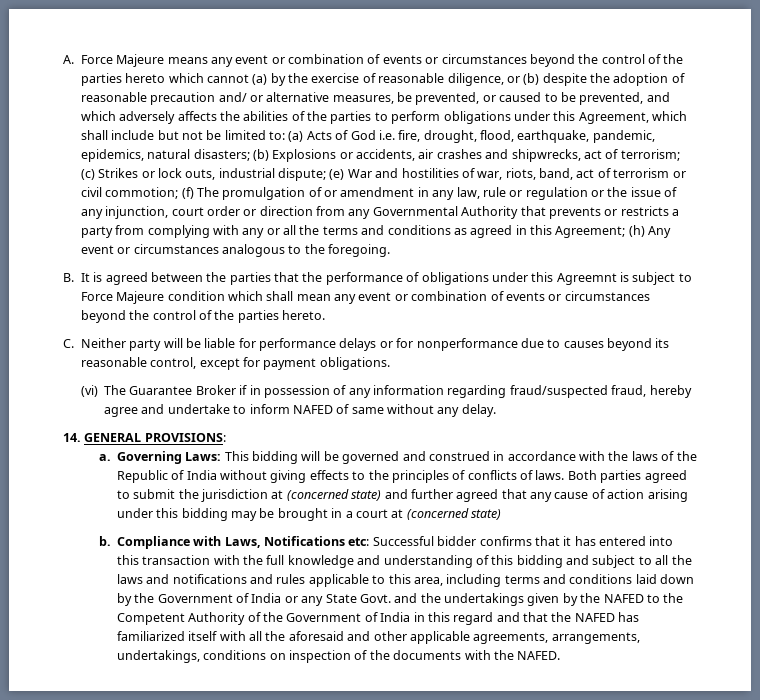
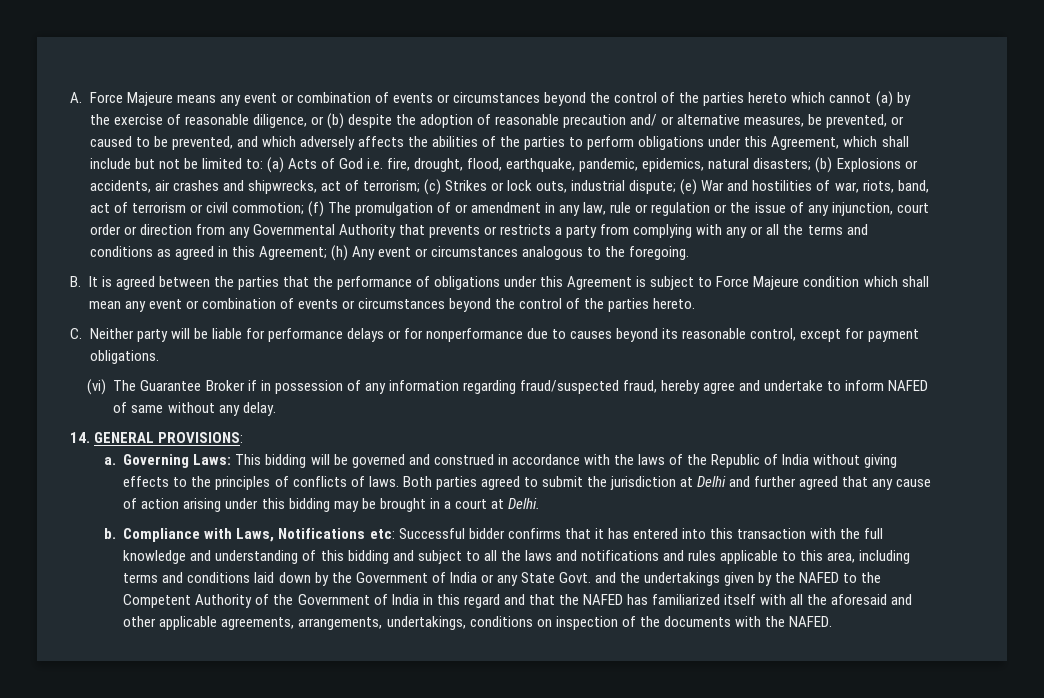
[556,273,617,285] Agreemnt -> [567,276,633,290] Agreement
[286,489,382,501] (concerned state) -> [697,476,727,487] Delhi
[406,508,502,520] (concerned state) -> [507,498,540,509] Delhi.

